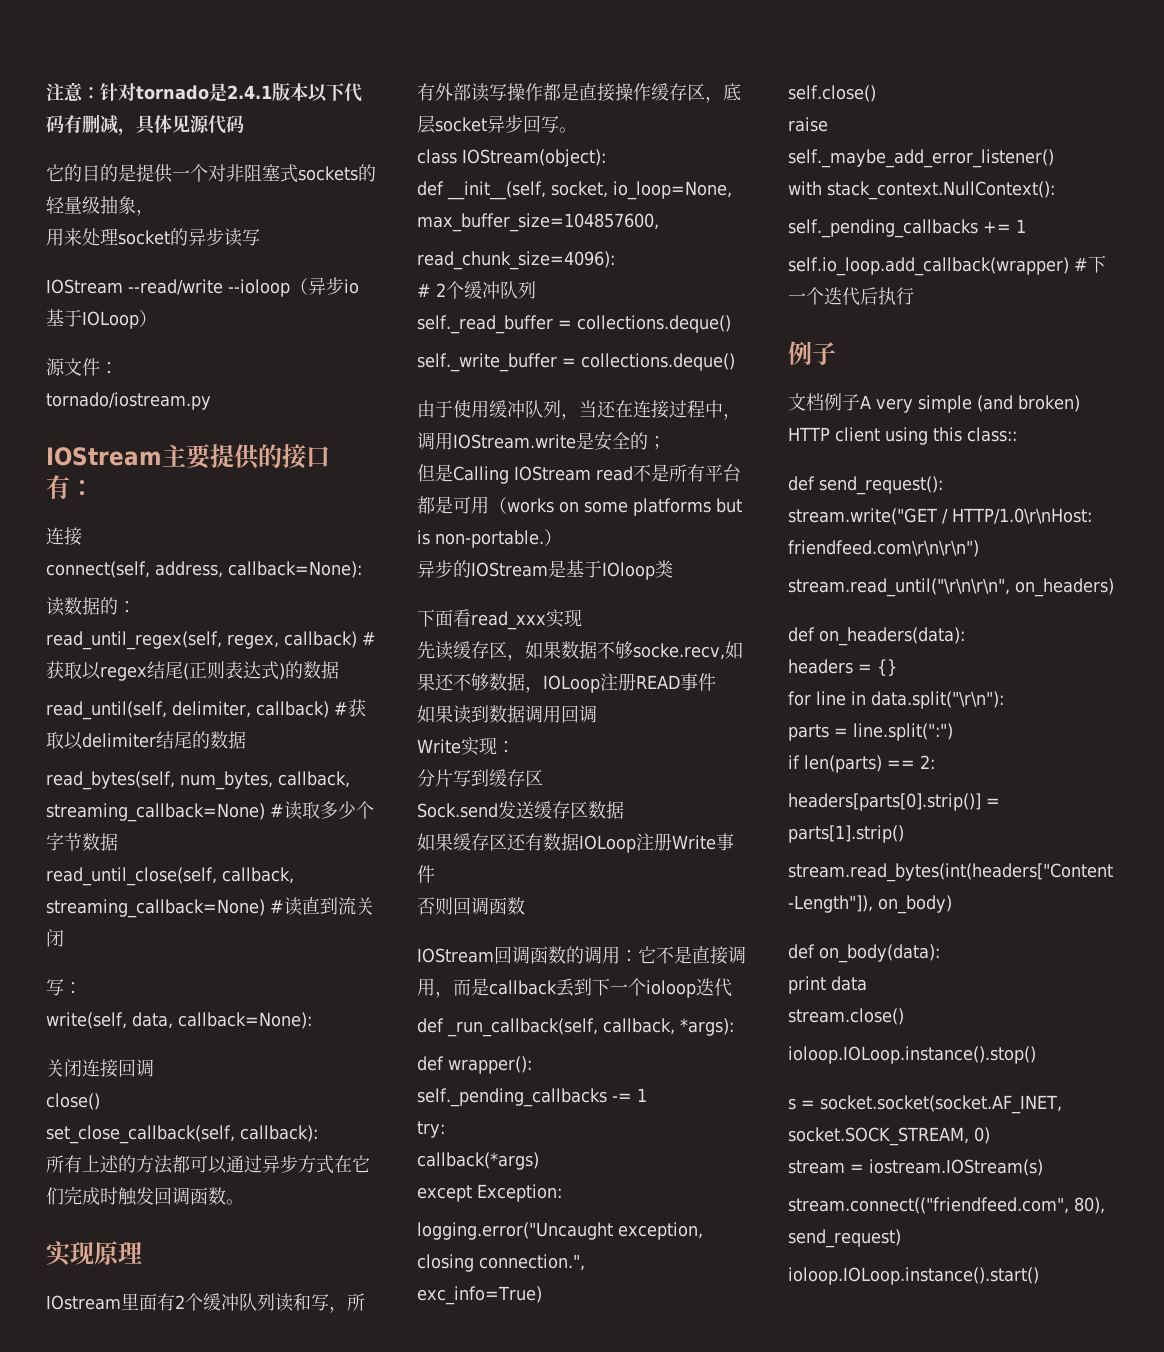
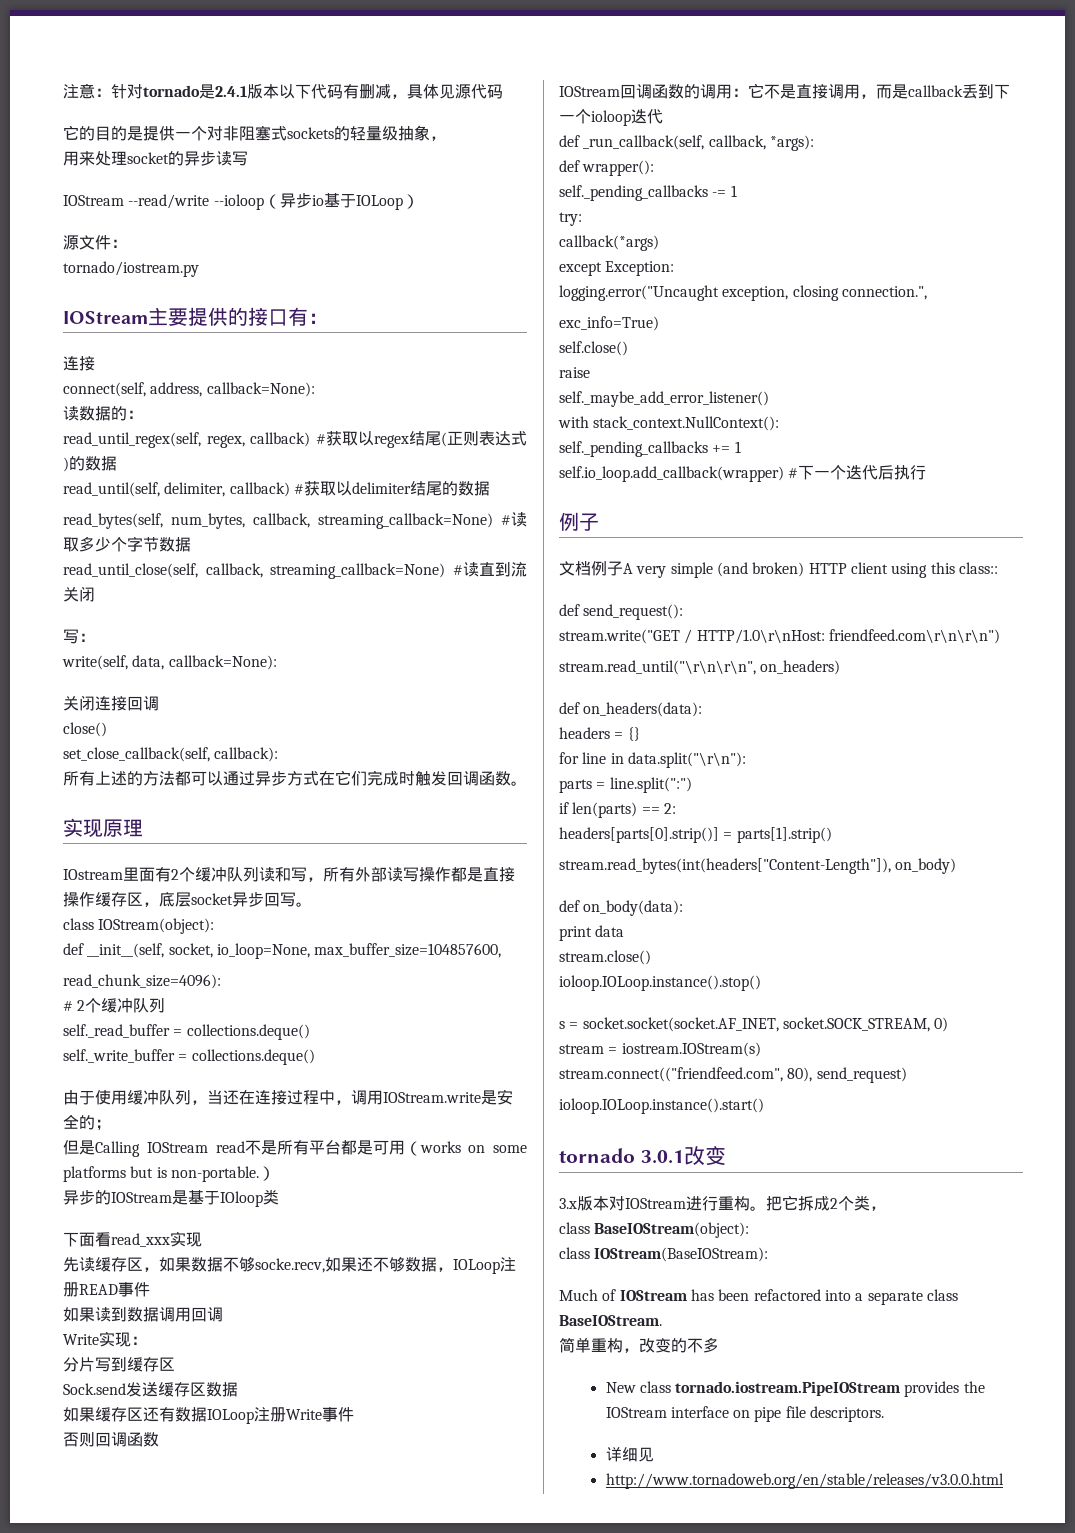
(1039, 1276) none -> [559,1146,726,1165] [559,1195,886,1211] [559,1222,750,1238] [559,1247,769,1262] [559,1289,958,1305] [559,1315,662,1326] [559,1337,719,1353] [605,1381,985,1397] [605,1406,885,1422] [605,1447,654,1462] [605,1473,1004,1489] // tornado 3.0.1改变 // 3.x版本对IOStream进行重构。把它拆成2个类， // class BaseIOStream(object): // class IOStream(BaseIOStream): // Much of IOStream has been refactored into a separate class BaseIOStream. // 简单重构，改变的不多 // New class tornado.iostream.PipeIOStream provides the IOStream interface on pipe file descriptors. // 详细见 // http://www.tornadoweb.org/en/stable/releases/v3.0.0.html

